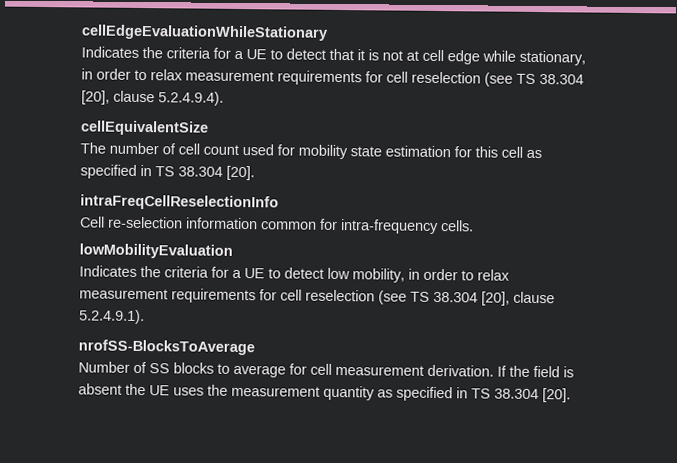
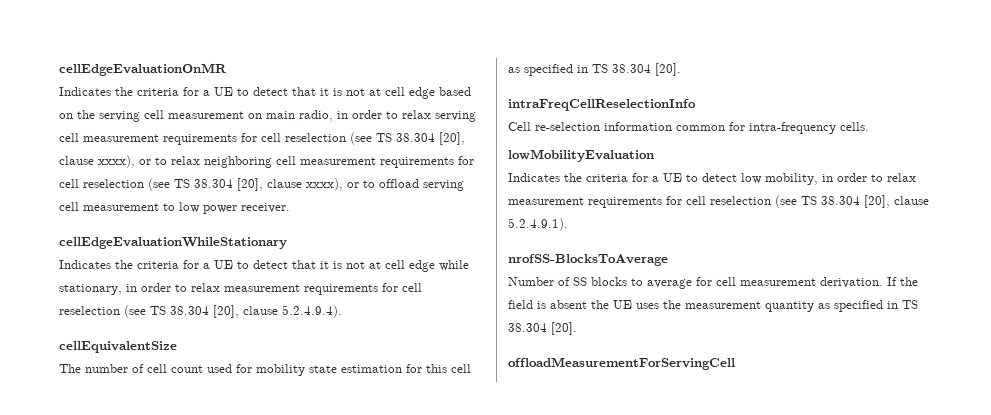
(81, 32) none -> [59,63,227,76] [59,87,471,99] [59,110,476,122] [59,132,465,145] [59,155,474,168] [59,178,464,191] [59,202,290,214] cellEdgeEvaluationOnMR // Indicates the criteria for a UE to detect that it is not at cell edge based on the serving cell measurement on main radio, in order to relax serving cell measurement requirements for cell reselection (see TS 38.304 [20], clause xxxx), or to relax neighboring cell measurement requirements for cell reselection (see TS 38.304 [20], clause xxxx), or to offload serving cell measurement to low power receiver. //
(571, 395) none -> [508,357,735,370] // offloadMeasurementForServingCell

